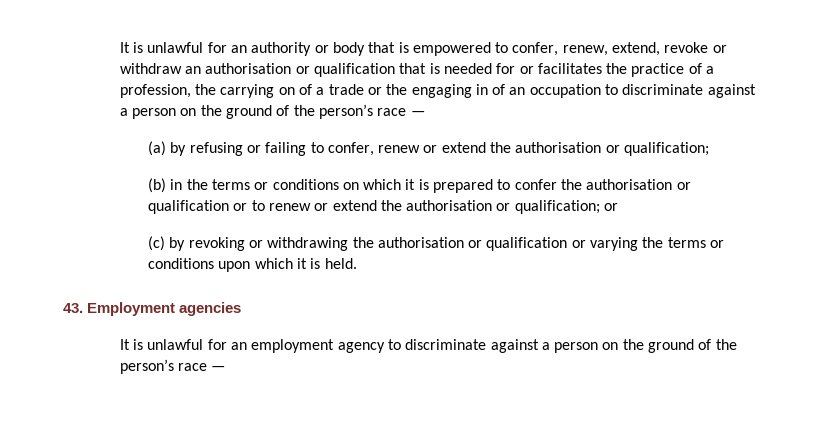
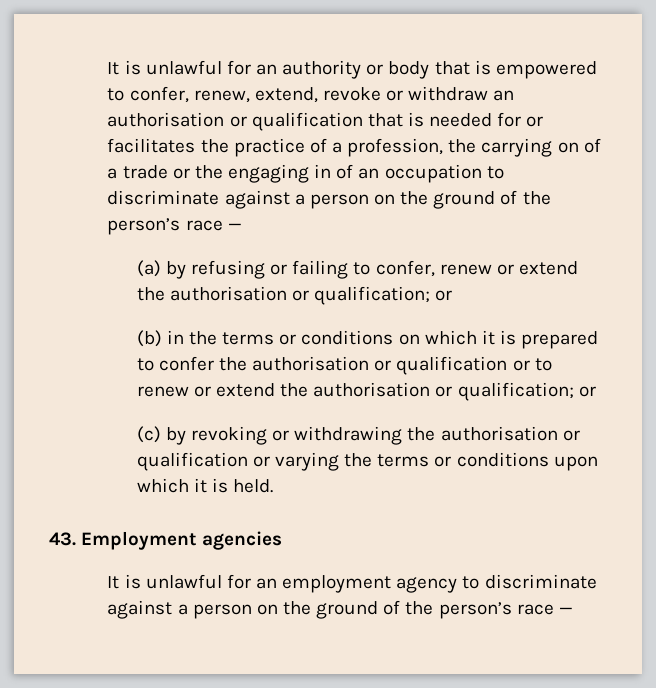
(710, 149) none -> [435,290,453,301] or

